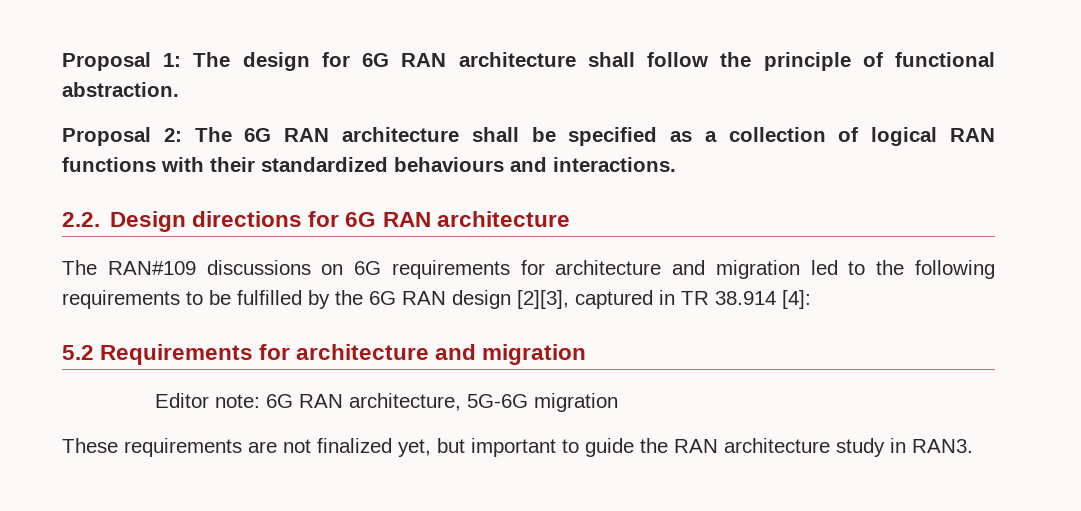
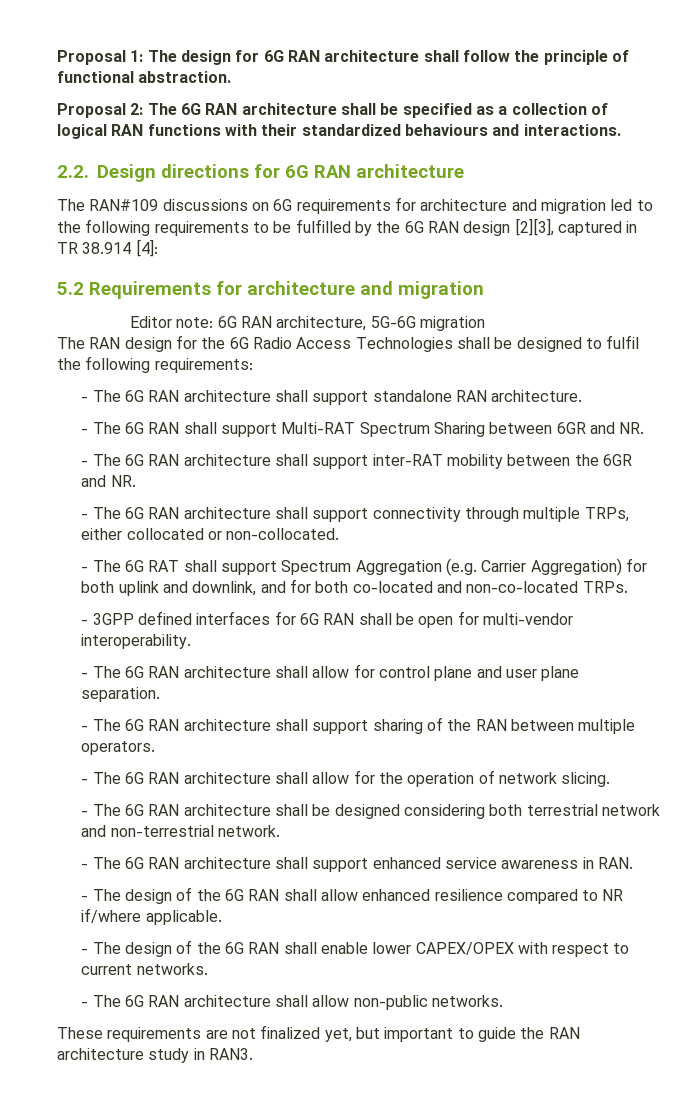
(618, 402) none -> [57,335,640,352] [57,356,253,373] [81,390,583,405] [81,422,645,437] [81,454,632,469] [81,475,136,487] [81,507,629,522] [81,528,340,540] [81,558,647,576] [81,579,628,596] [81,611,573,628] [81,634,192,649] [81,664,580,681] [81,687,161,702] [81,717,636,734] [81,741,156,755] [81,770,611,787] [81,804,660,819] [81,825,280,837] [81,857,633,872] [81,887,624,904] [81,908,222,925] [81,940,630,957] [81,963,208,975] [81,995,503,1010] // The RAN design for the 6G Radio Access Technologies shall be designed to fulfil the following requirements: // - The 6G RAN architecture shall support standalone RAN architecture. // - The 6G RAN shall support Multi-RAT Spectrum Sharing between 6GR and NR. // - The 6G RAN architecture shall support inter-RAT mobility between the 6GR and NR. // - The 6G RAN architecture shall support connectivity through multiple TRPs, either collocated or non-collocated. // - The 6G RAT shall support Spectrum Aggregation (e.g. Carrier Aggregation) for both uplink and downlink, and for both co-located and non-co-located TRPs. // - 3GPP defined interfaces for 6G RAN shall be open for multi-vendor interoperability. // - The 6G RAN architecture shall allow for control plane and user plane separation. // - The 6G RAN architecture shall support sharing of the RAN between multiple operators. // - The 6G RAN architecture shall allow for the operation of network slicing. // - The 6G RAN architecture shall be designed considering both terrestrial network and non-terrestrial network. // - The 6G RAN architecture shall support enhanced service awareness in RAN. // - The design of the 6G RAN shall allow enhanced resilience compared to NR if/where applicable. // - The design of the 6G RAN shall enable lower CAPEX/OPEX with respect to current networks. // - The 6G RAN architecture shall allow non-public networks.

